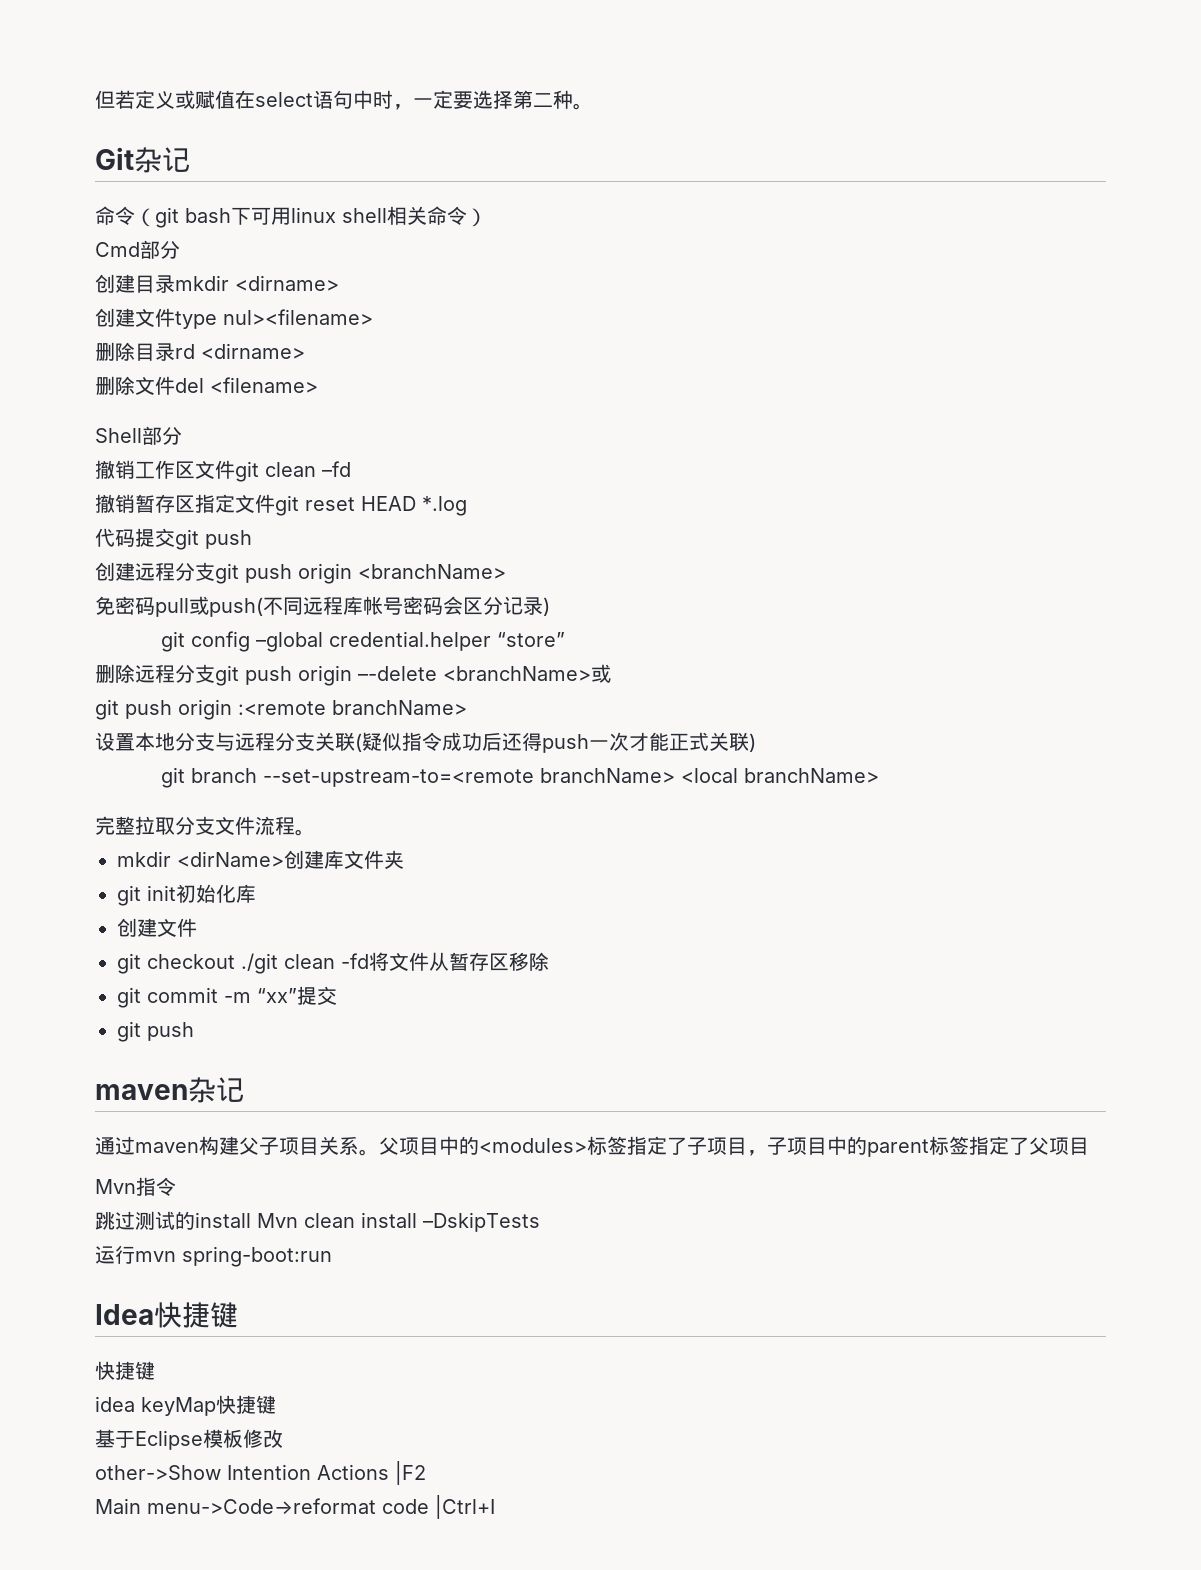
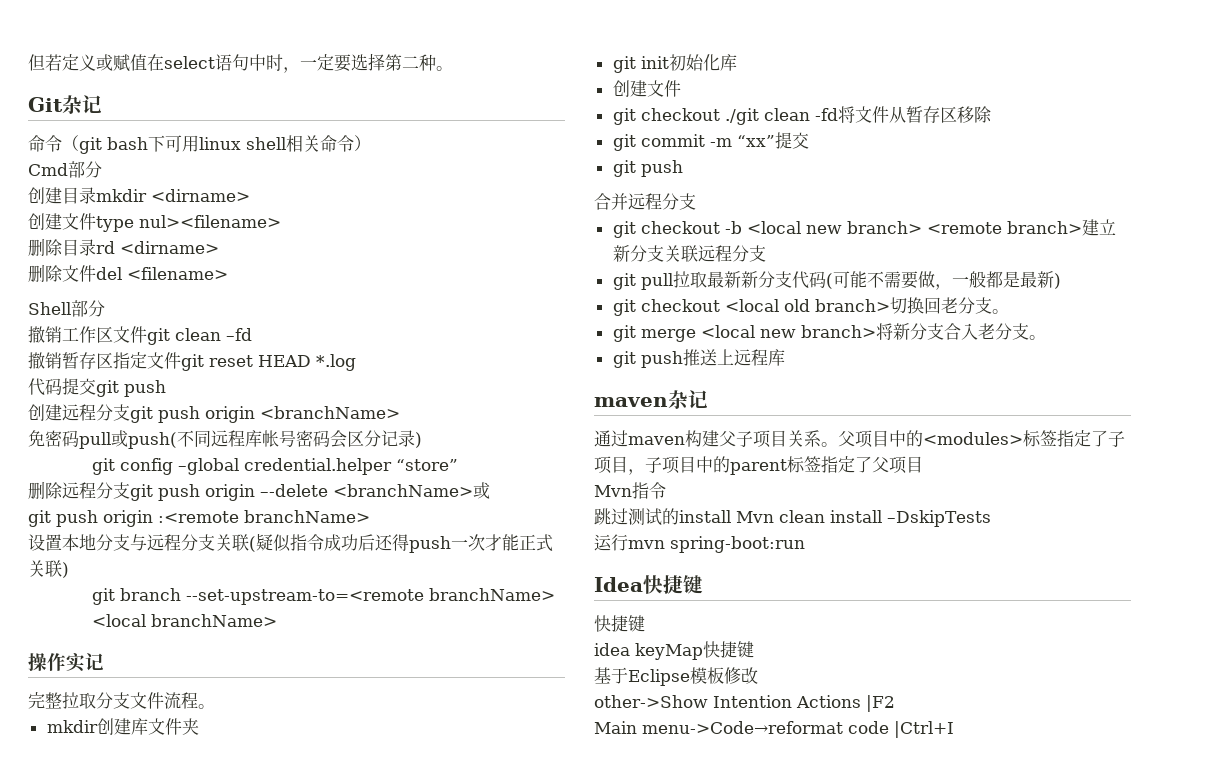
(879, 775) none -> [28,653,104,672] // 操作实记
[177,851,284,867] <dirName> -> (98, 726) none
(194, 1031) none -> [594,193,696,210] [612,219,1116,238] [612,245,766,262] [612,271,1061,290] [612,297,1009,316] [612,323,1046,342] [612,349,785,368] // 合并远程分支 // git checkout -b <local new branch> <remote branch>建立新分支关联远程分支 // git pull拉取最新新分支代码(可能不需要做，一般都是最新) // git checkout <local old branch>切换回老分支。 // git merge <local new branch>将新分支合入老分支。 // git push推送上远程库

